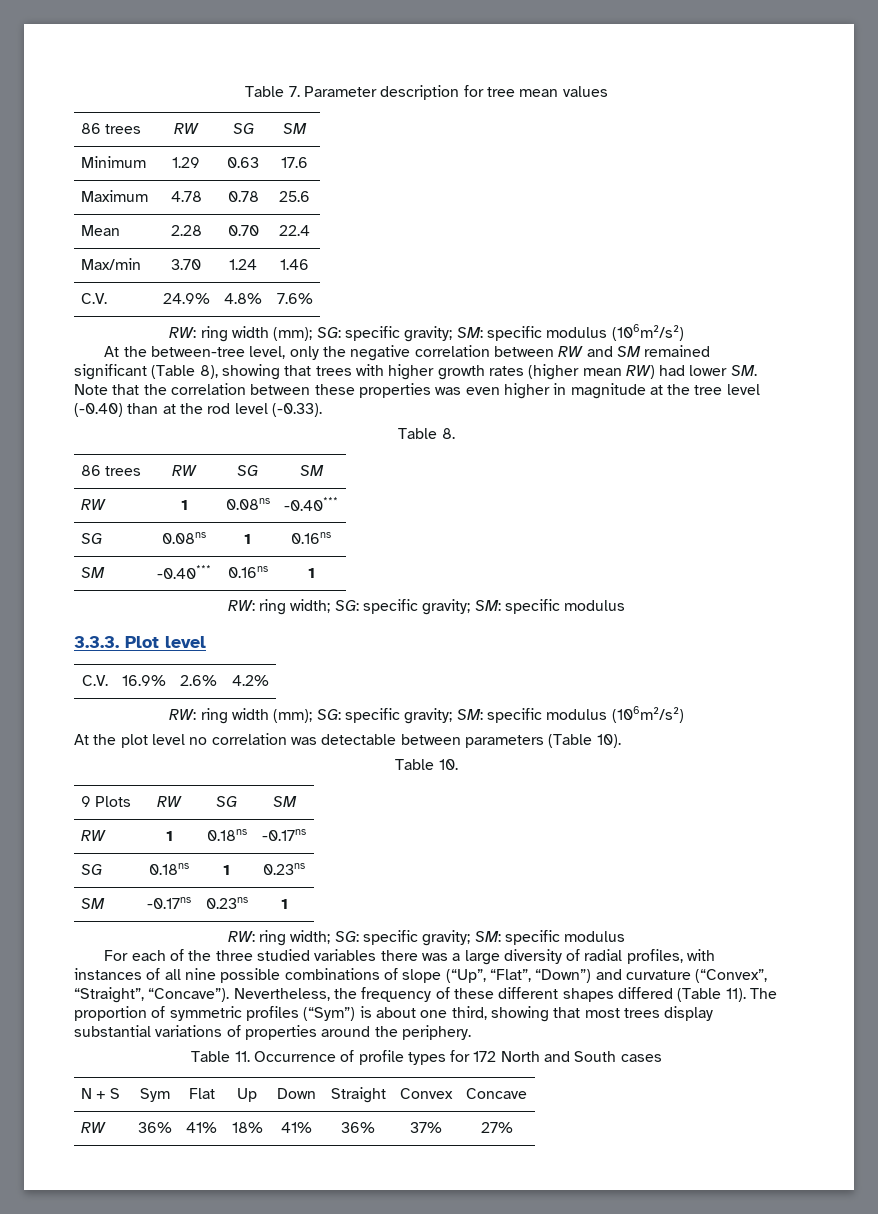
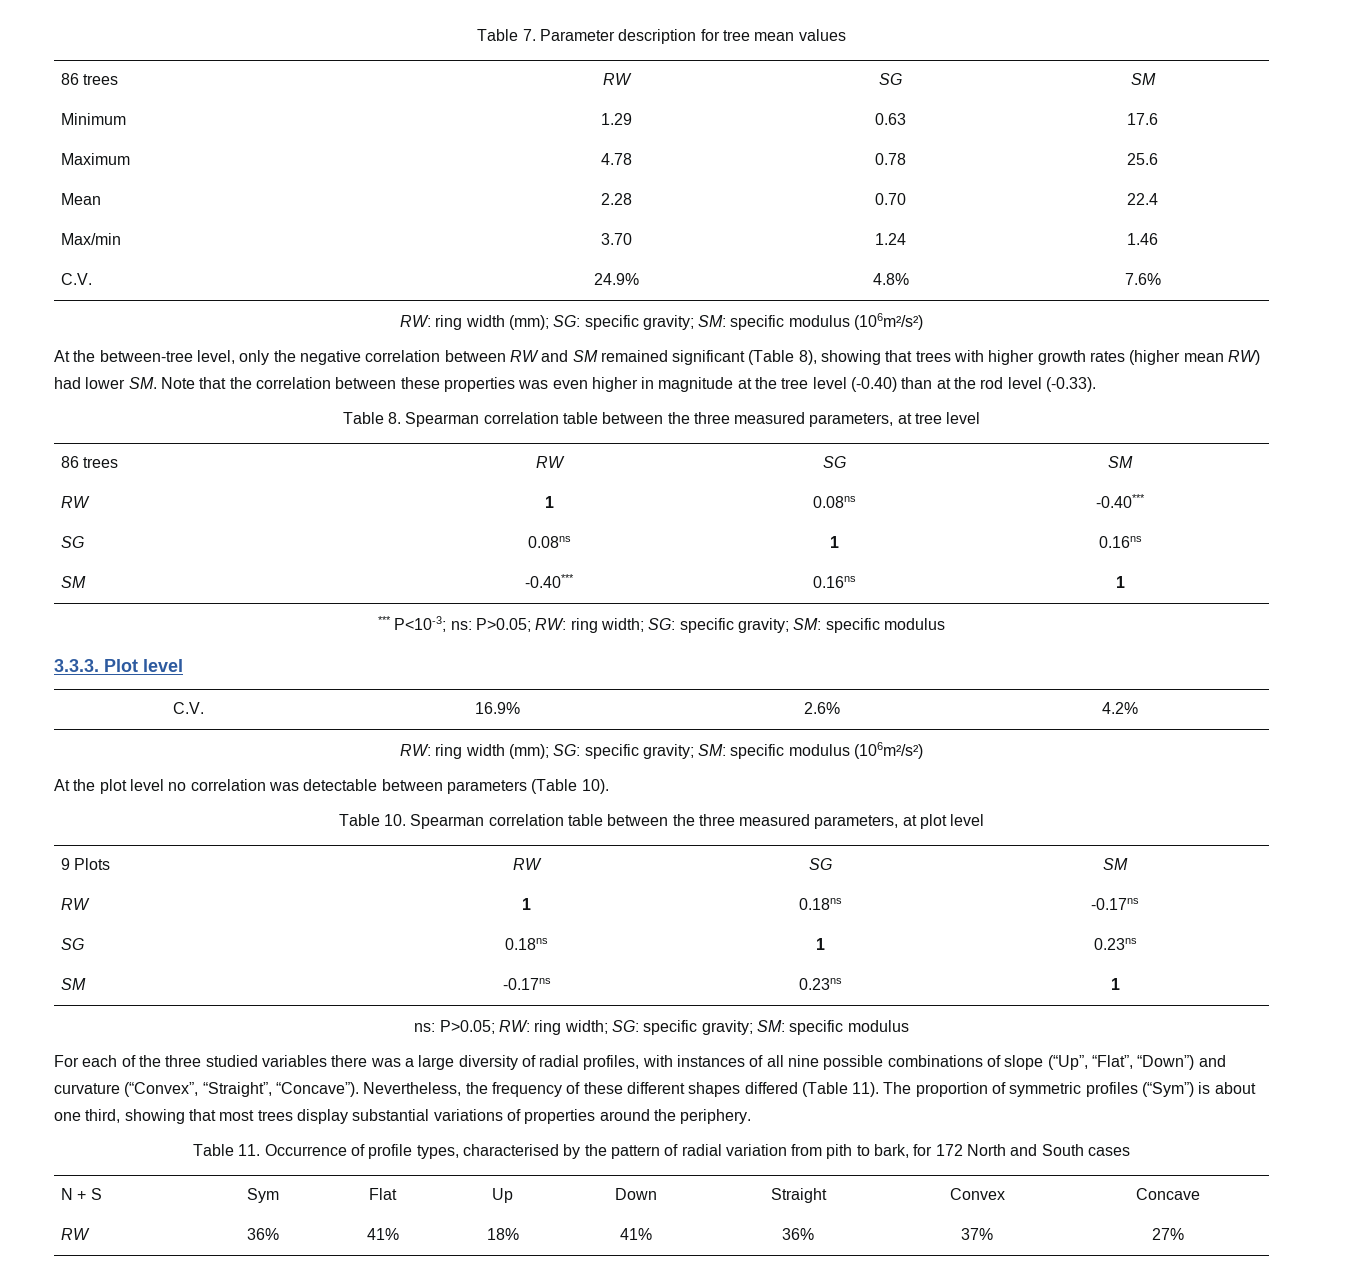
(455, 433) none -> [405,412,981,427] Spearman correlation table between the three measured parameters, at tree level
(315, 573) none -> [378,616,532,632] *** P<10-3; ns: P>0.05;
(458, 764) none -> [410,814,985,829] Spearman correlation table between the three measured parameters, at plot level
(288, 904) none -> [414,1020,495,1034] ns: P>0.05;
[407,1052,446,1065] types -> [416,1144,910,1159] types, characterised by the pattern of radial variation from pith to bark,

